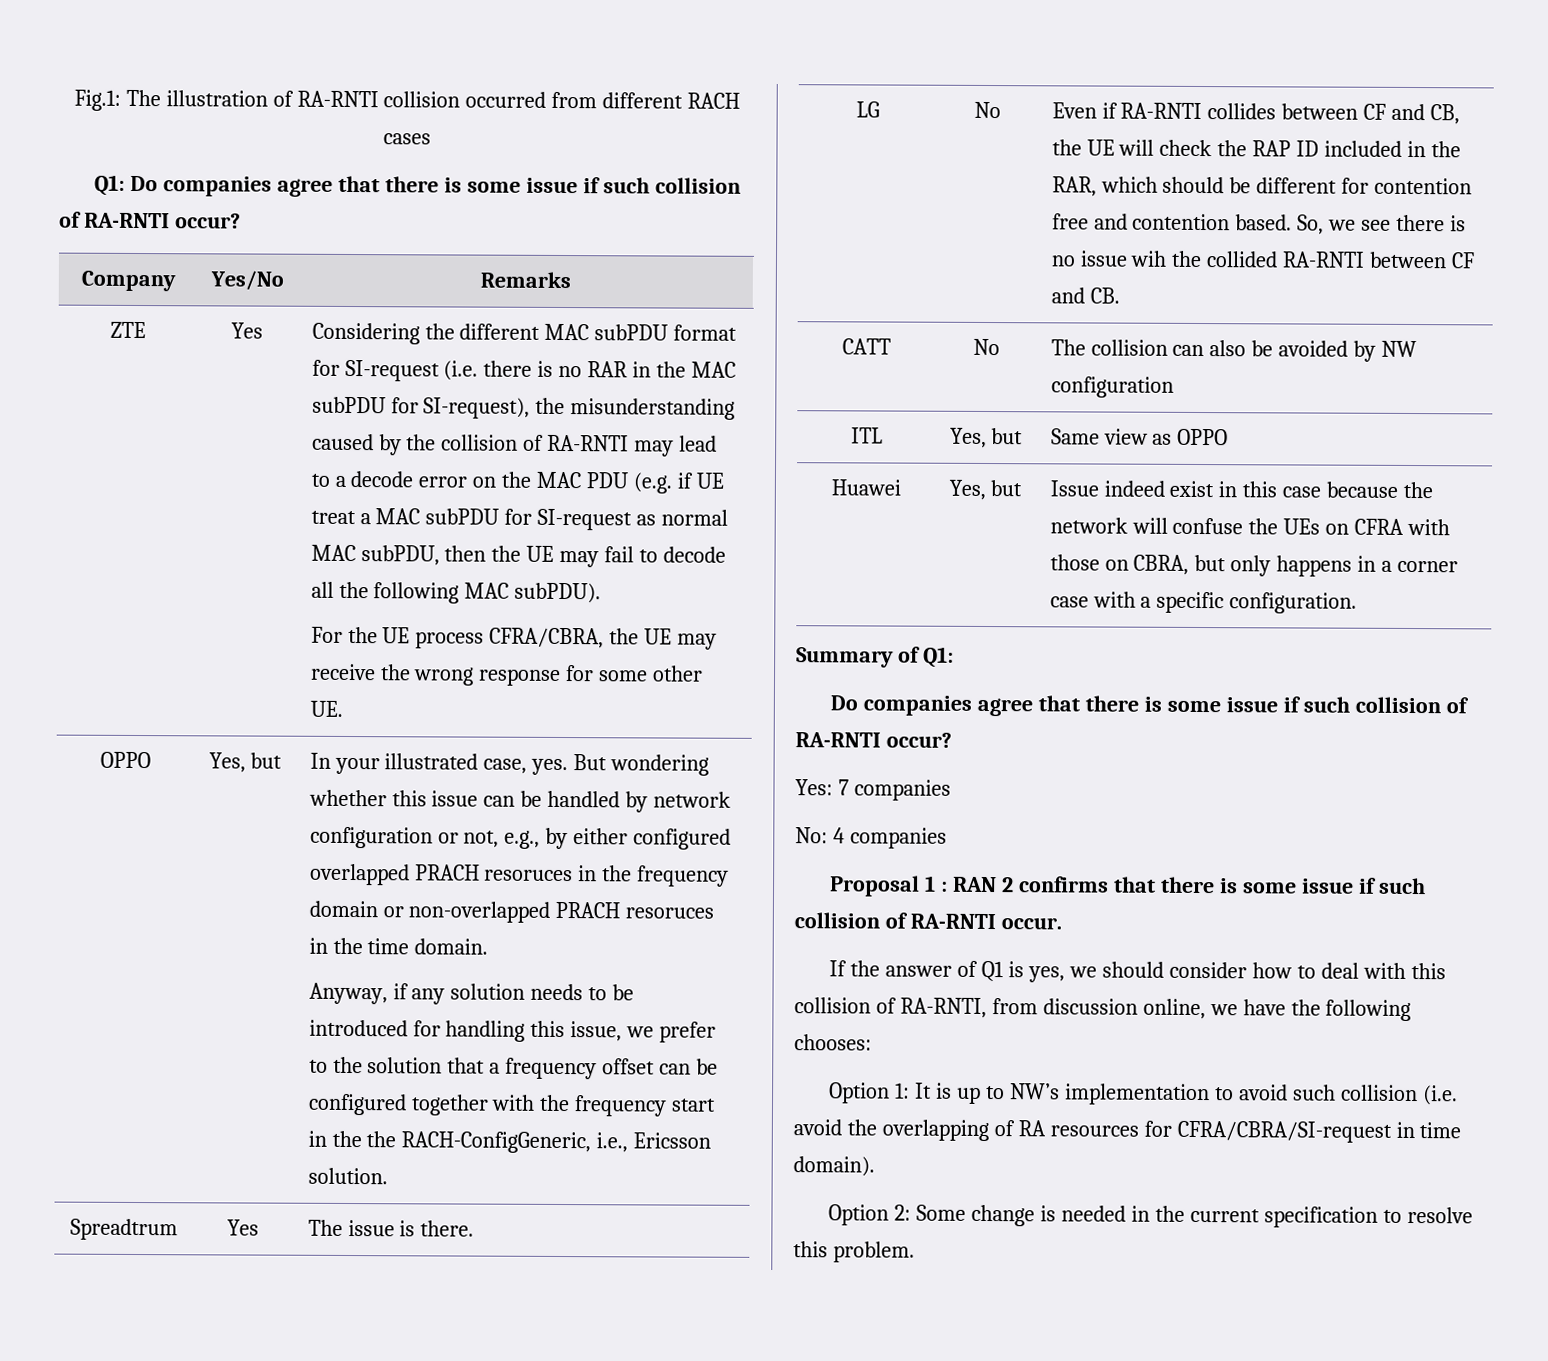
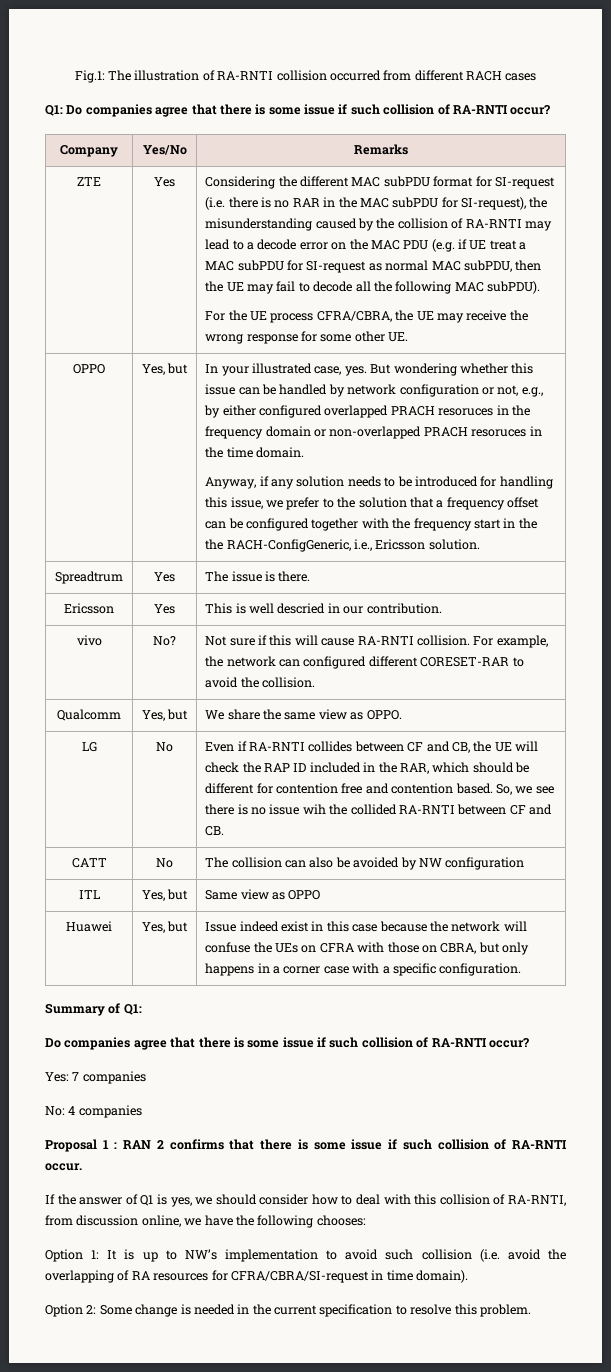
(475, 1228) none -> [64,603,114,614] [154,604,175,614] [205,603,442,614] [76,635,102,646] [153,636,176,646] [205,635,548,648] [205,656,524,669] [205,677,316,688] [57,709,121,721] [141,709,189,721] [205,709,402,720] // Ericsson | Yes | This is well descried in our contribution. // vivo | No? | Not sure if this will cause RA-RNTI collision. For example, the network can configured different CORESET-RAR to avoid the collision. // Qualcomm | Yes, but | We share the same view as OPPO.

